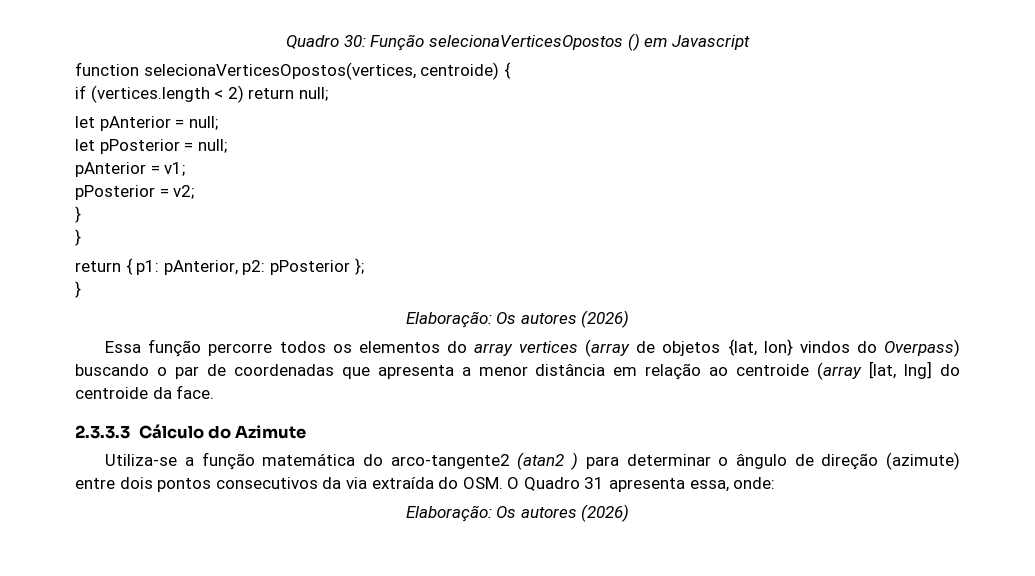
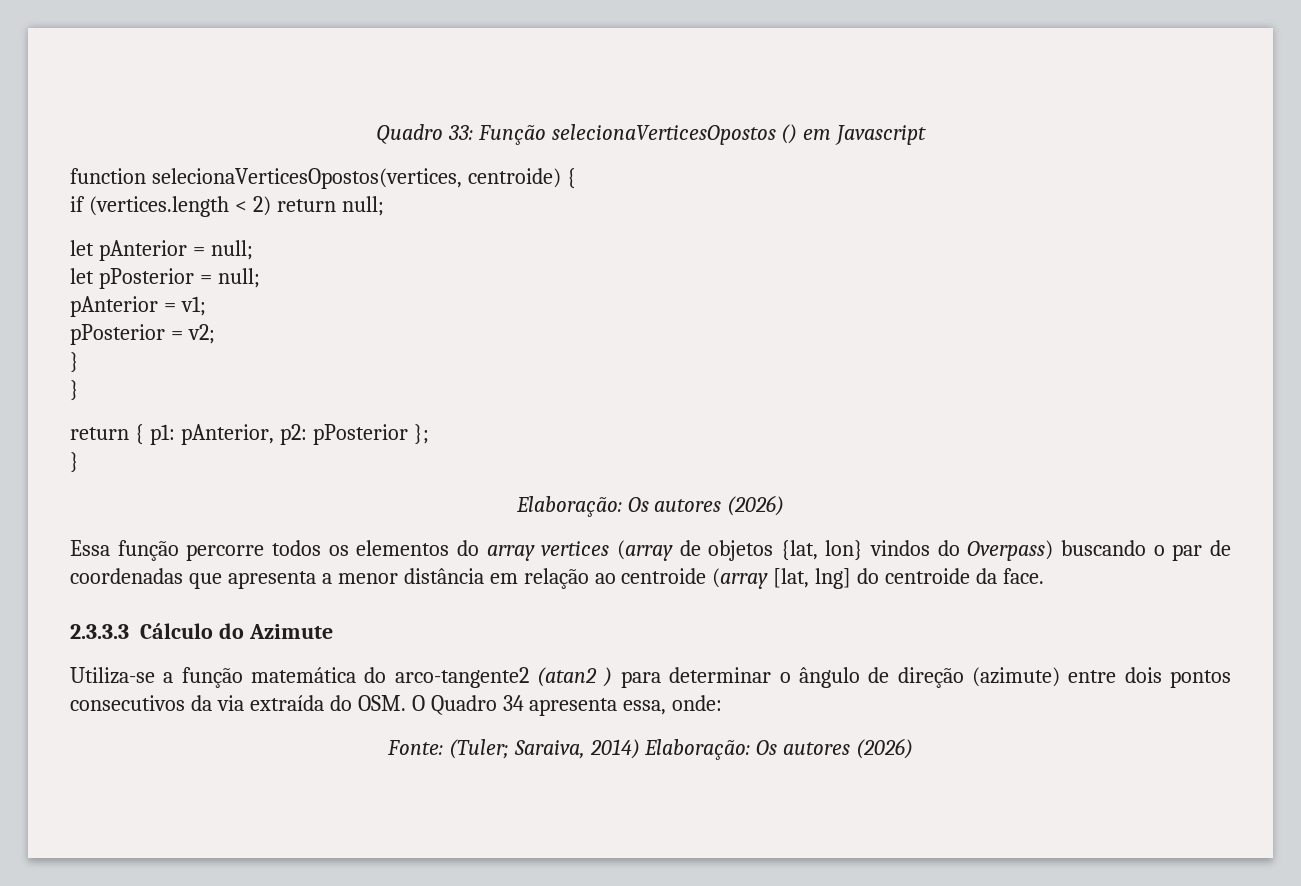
[286,35,366,49] Quadro 30: -> [375,124,473,144] Quadro 33:
[584,477,605,489] 31 -> [502,695,524,711] 34
(776, 483) none -> [386,739,640,759] Fonte: (Tuler; Saraiva, 2014)

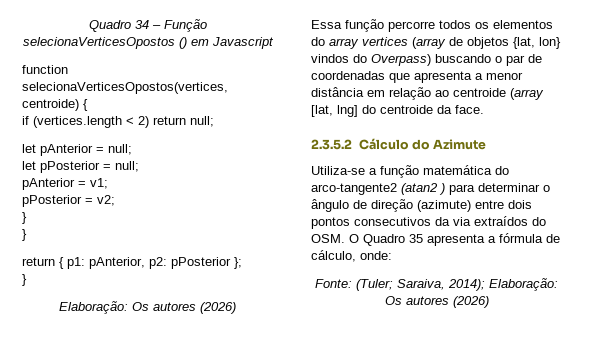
[375,124,473,144] Quadro 33: -> [88,20,161,32] Quadro 34 –
[70,624,129,639] 2.3.3.3 -> [311,139,352,150] 2.3.5.2
[249,695,324,711] extraída -> [474,216,528,226] extraídos
[502,695,667,716] 34 apresenta essa, -> [409,233,560,246] [311,250,356,262] 35 apresenta a fórmula de cálculo,
[589,739,640,759] 2014) -> [448,279,485,291] 2014);

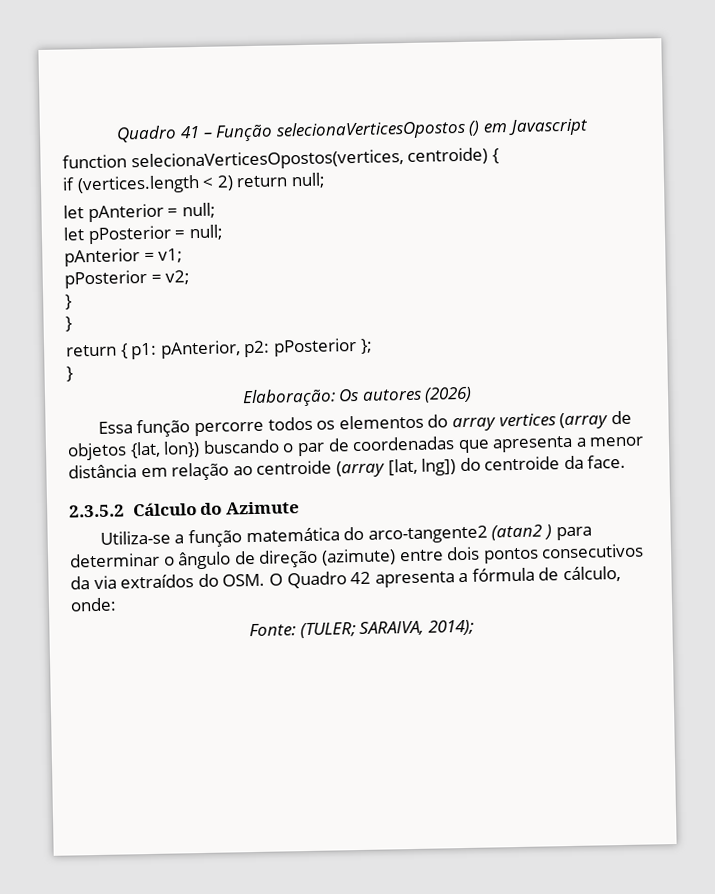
[88,20,149,32] Quadro 34 -> [116,125,201,143] Quadro 41
[539,37,561,49] [311,54,431,66] lon} vindos do Overpass) -> [163,440,201,458] lon})
[337,105,358,117] lng] -> [421,458,457,476] lng])
[409,234,423,243] 35 -> [350,571,372,585] 42
[356,278,558,291] [384,296,489,308] (Tuler; Saraiva, 2014); Elaboração: Os autores (2026) -> [299,619,474,639] (TULER; SARAIVA, 2014);

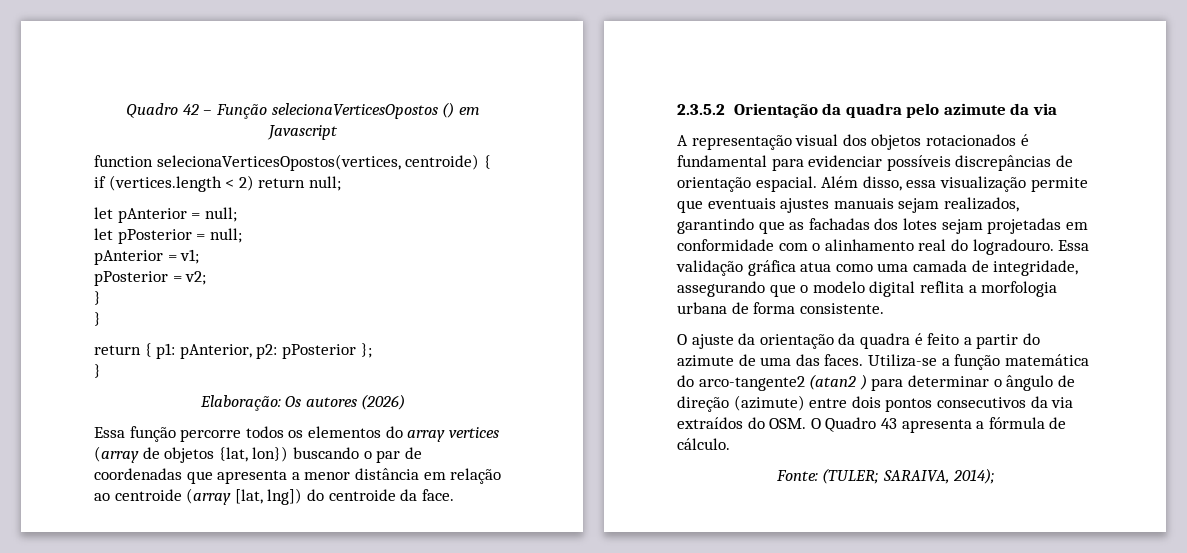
[116,125,201,143] Quadro 41 -> [126,103,199,118] Quadro 42
[132,501,300,517] Cálculo do Azimute // -> [733,103,1058,118] [677,134,1029,150] [677,155,1073,171] [677,176,1088,192] [677,197,1019,213] [677,218,1088,234] [677,239,1090,255] [676,260,1079,276] [677,281,1058,297] [677,302,884,314] [677,333,1040,349] [677,354,864,367] Orientação da quadra pelo azimute da via // A representação visual dos objetos rotacionados é fundamental para evidenciar possíveis discrepâncias de orientação espacial. Além disso, essa visualização permite que eventuais ajustes manuais sejam realizados, garantindo que as fachadas dos lotes sejam projetadas em conformidade com o alinhamento real do logradouro. Essa validação gráfica atua como uma camada de integridade, assegurando que o modelo digital reflita a morfologia urbana de forma consistente. // O ajuste da orientação da quadra é feito a partir do azimute de uma das faces.
[350,571,372,585] 42 -> [880,418,897,429] 43
[563,566,622,583] [70,597,117,612] cálculo, onde: -> [677,438,730,450] cálculo.

